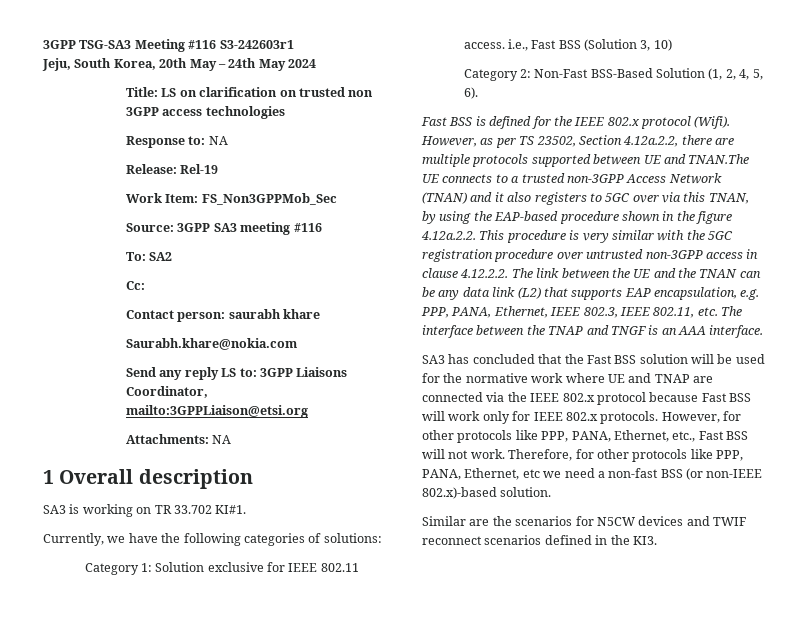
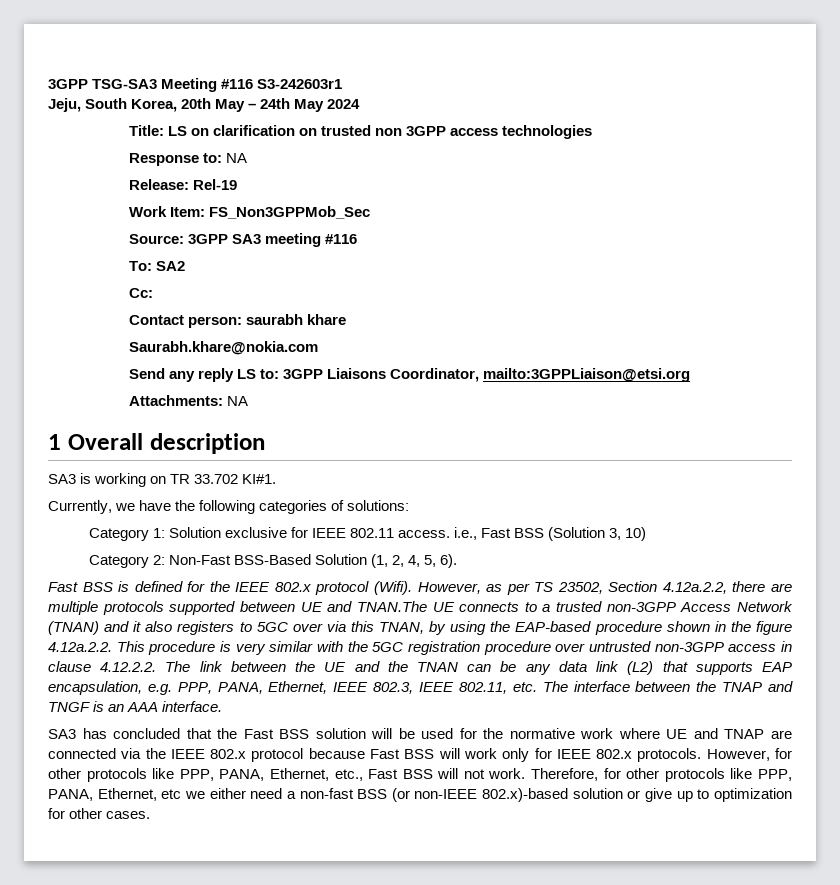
(562, 474) none -> [209,788,246,799] either
[500,487,552,497] [422,516,746,526] [422,535,657,545] solution. // Similar are the scenarios for N5CW devices and TWIF reconnect scenarios defined in the KI3. -> [572,788,792,802] [48,808,151,819] solution or give up to optimization for other cases.

